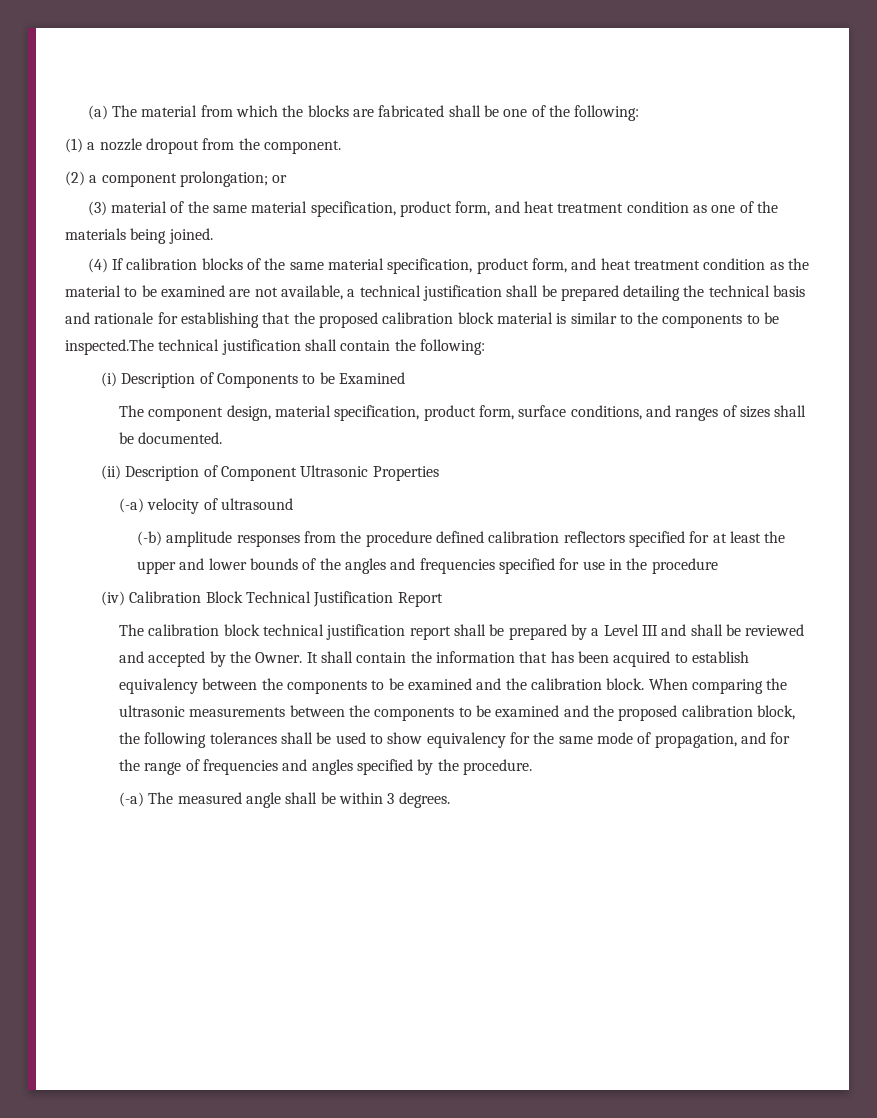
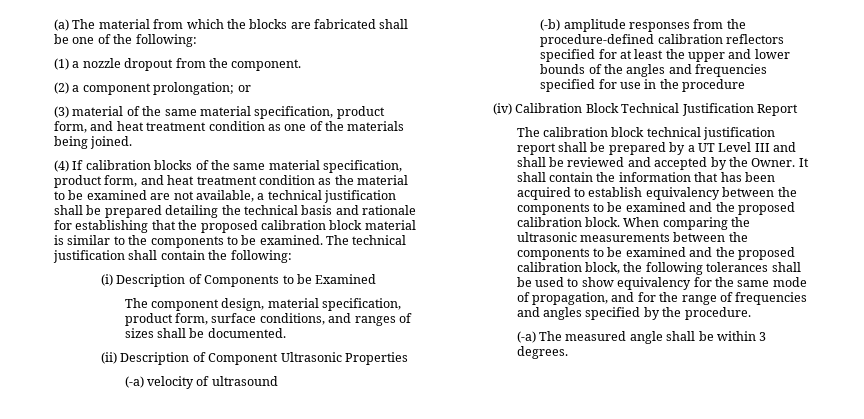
[65,339,154,355] inspected.The -> [259,235,349,245] examined. The
[365,531,484,547] procedure defined -> [540,34,655,47] procedure-defined
(600, 632) none -> [697,143,715,152] UT
(527, 684) none -> [737,202,795,215] proposed

